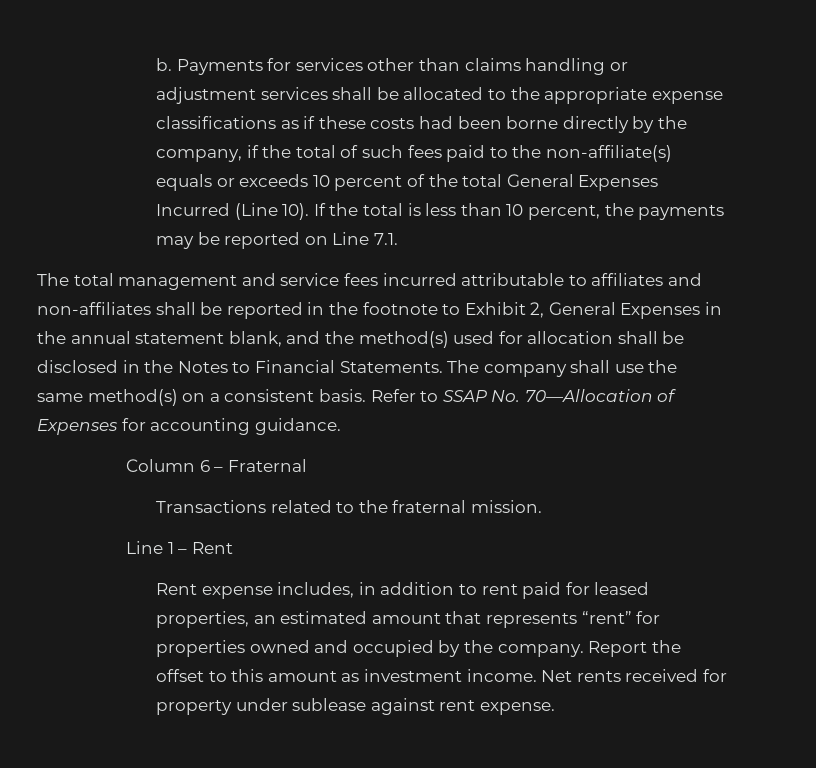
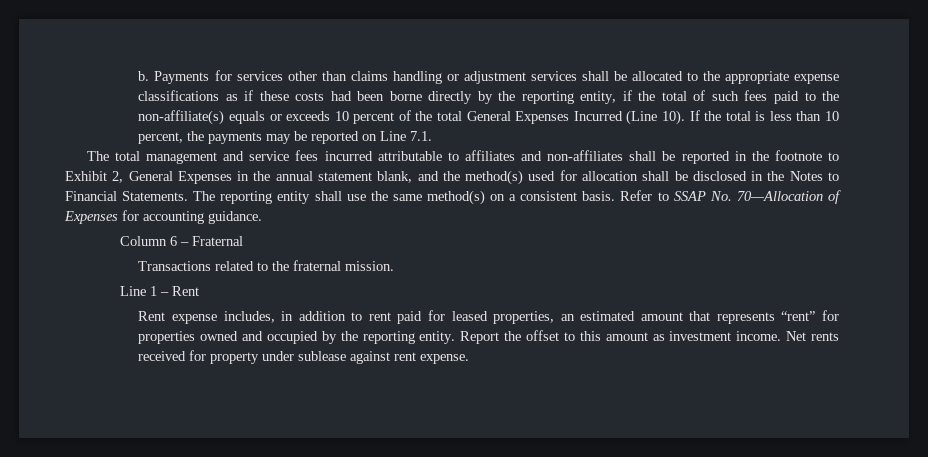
[156,149,243,162] company, -> [521,91,617,104] reporting entity,
[483,364,567,377] company -> [220,191,311,204] reporting entity
[497,644,584,657] company. -> [362,331,456,344] reporting entity.

